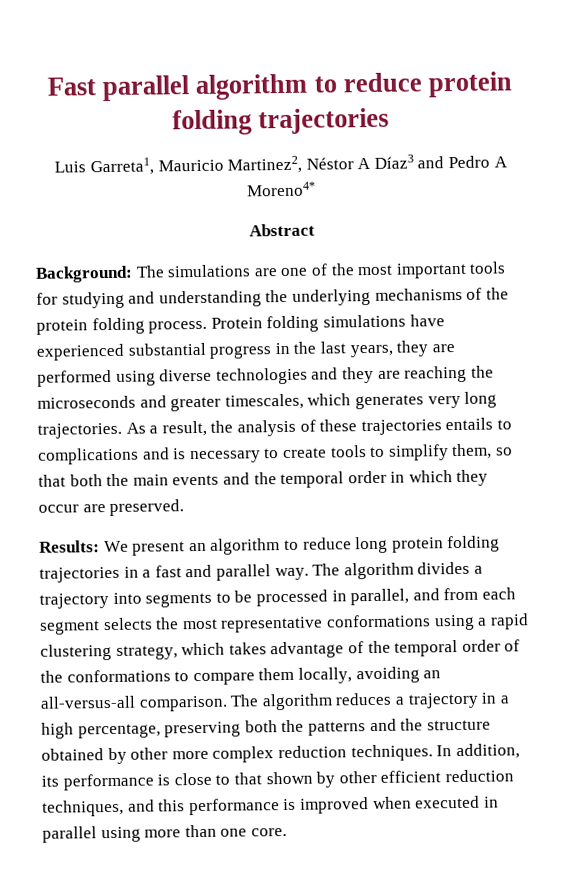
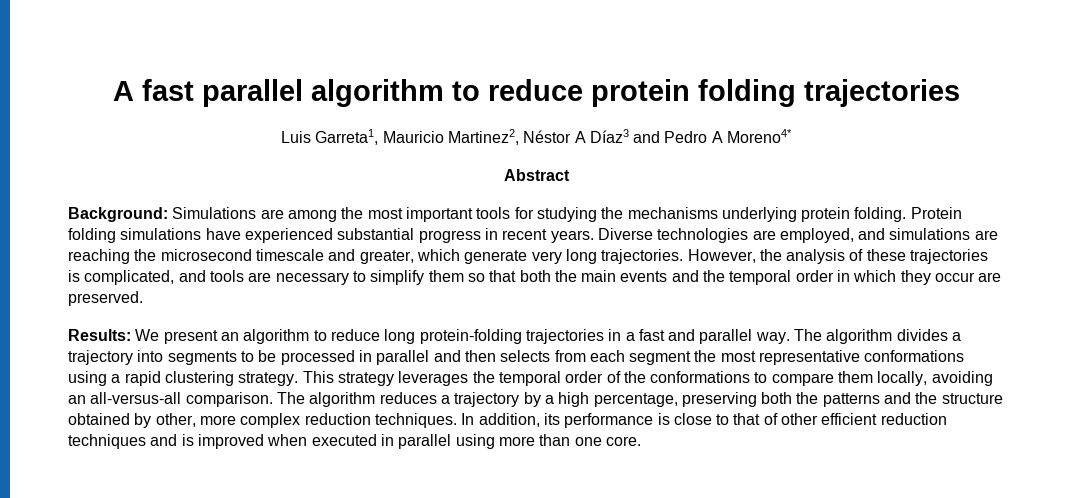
[47,77,97,96] Fast -> [112,79,194,101] A fast
[135,263,328,278] The simulations are one of -> [172,207,337,222] Simulations are among
[128,287,509,308] [36,317,208,335] and understanding the underlying mechanisms of the protein folding process. -> [601,207,907,222] the mechanisms underlying protein folding.
[293,340,455,358] [37,365,494,387] [37,391,498,412] [37,420,207,439] the last years, they are performed using diverse technologies and they are reaching the microseconds and greater timescales, which generates very long trajectories. As a result, -> [502,228,998,243] [68,249,756,264] recent years. Diverse technologies are employed, and simulations are reaching the microsecond timescale and greater, which generate very long trajectories. However,
[445,417,512,431] [38,443,493,465] entails to complications and is necessary to create tools to simplify them, -> [68,270,464,285] is complicated, and tools are necessary to simplify them
[391,535,501,553] protein folding -> [419,329,522,344] protein-folding
[350,588,440,606] parallel, and -> [376,350,551,365] parallel and then selects
[102,617,153,631] selects -> (692, 358) none
[115,641,364,660] strategy, which takes advantage of -> [238,371,469,386] strategy. This strategy leverages
[481,692,497,704] in -> [523,392,541,407] by
[130,747,169,760] other -> [155,413,196,427] other,
[265,771,336,788] shown by -> [763,413,778,425] of
[42,798,280,817] techniques, and this performance -> [68,434,178,449] techniques and

